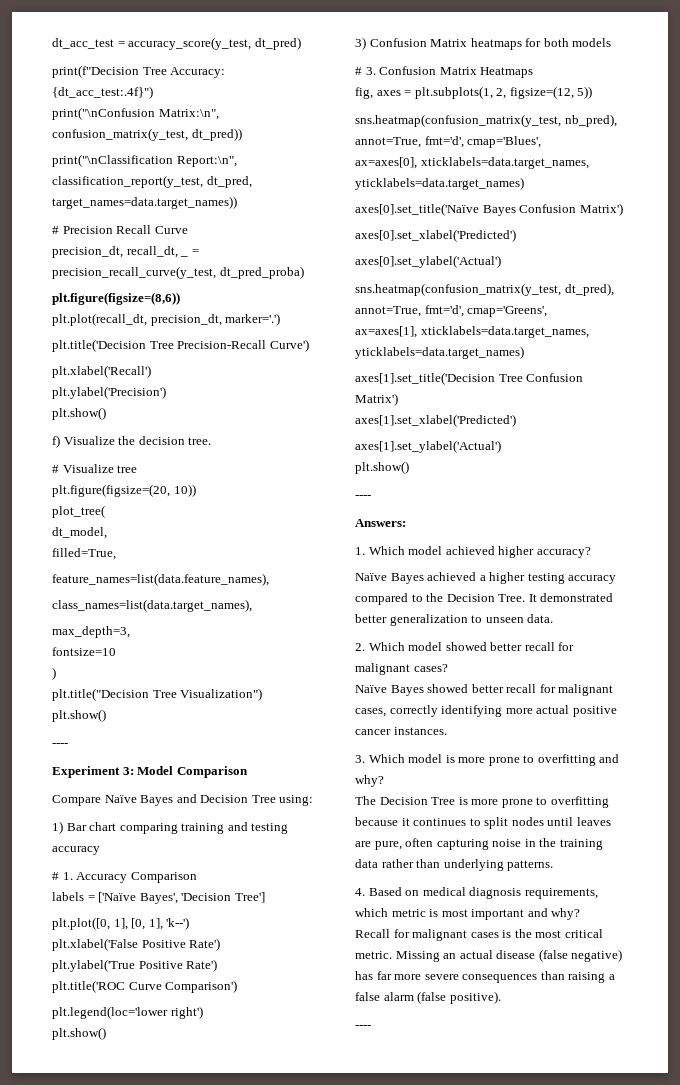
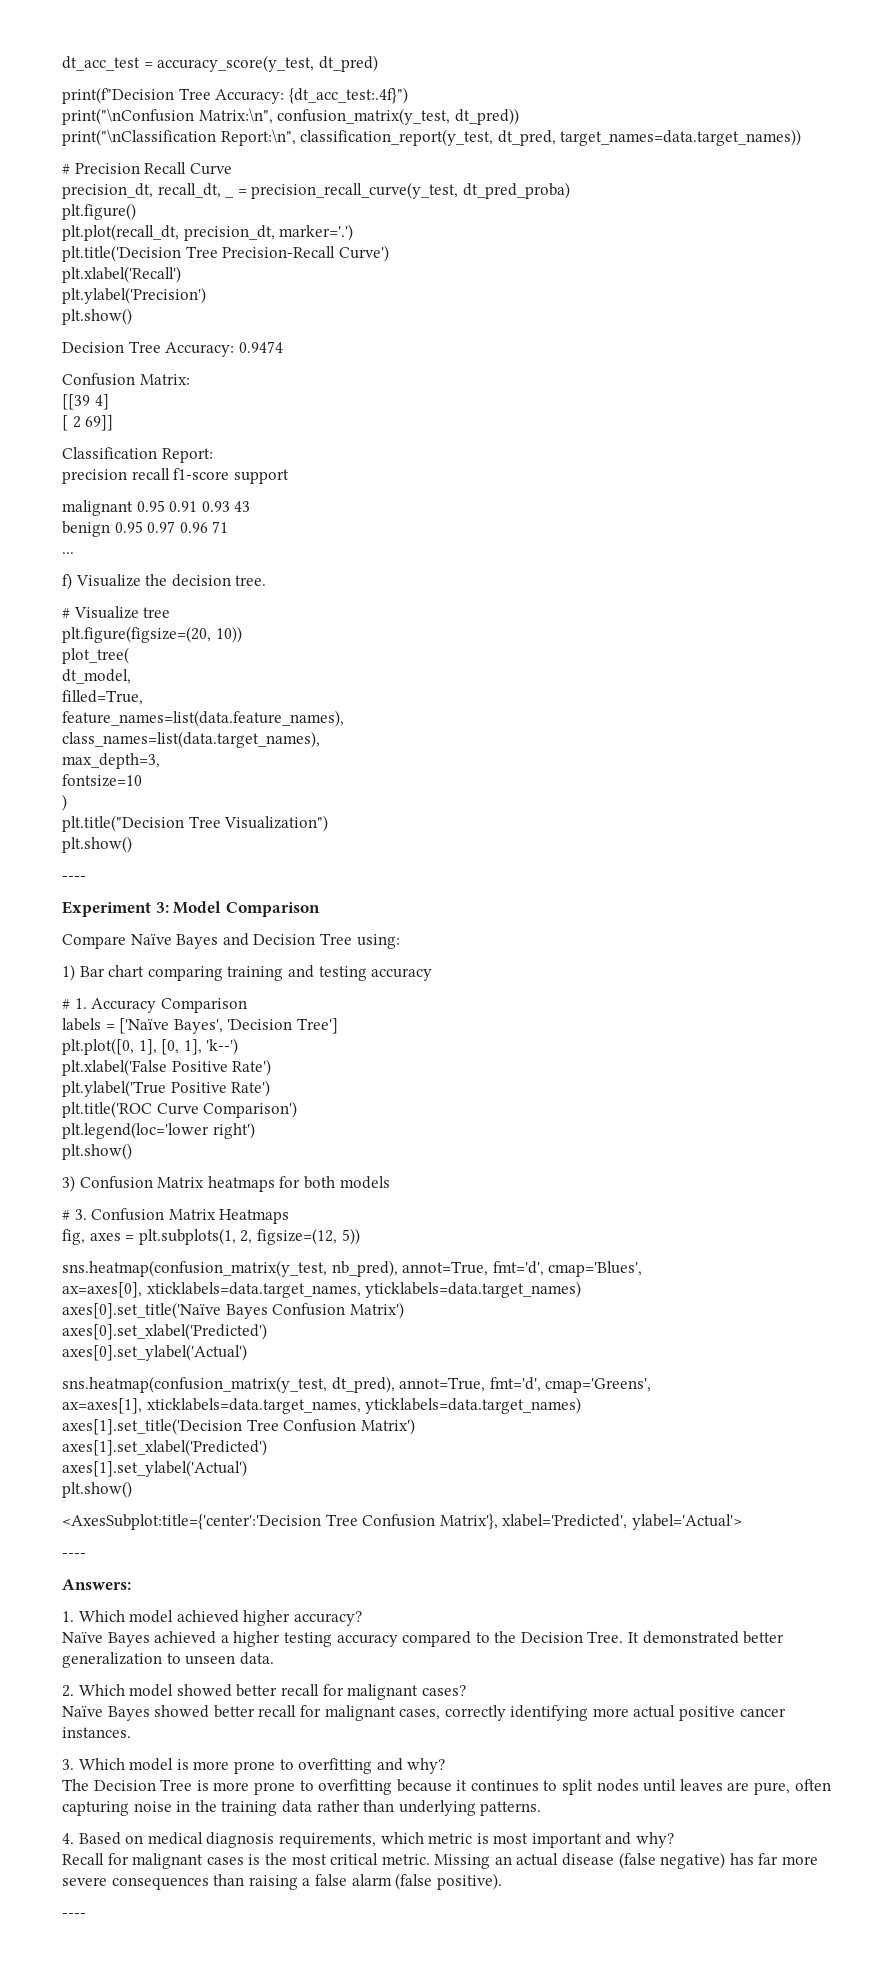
[52,292,180,305] plt.figure(figsize=(8,6)) -> [62,203,136,220] plt.figure()
(106, 413) none -> [62,341,283,357] [62,373,190,386] [62,394,109,410] [62,415,114,431] [62,447,213,463] [62,468,289,484] [62,500,251,516] [62,521,229,537] [62,552,74,554] // Decision Tree Accuracy: 0.9474 // Confusion Matrix: // [[39 4] // [ 2 69]] // Classification Report: // precision recall f1-score support // malignant 0.95 0.91 0.93 43 // benign 0.95 0.97 0.96 71 // ...
(409, 467) none -> [62,1514,742,1530] // <AxesSubplot:title={'center':'Decision Tree Confusion Matrix'}, xlabel='Predicted', ylabel='Actual'>

